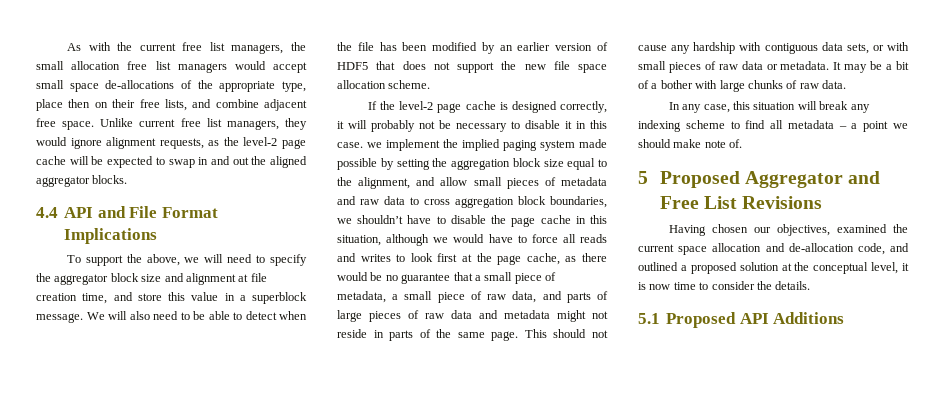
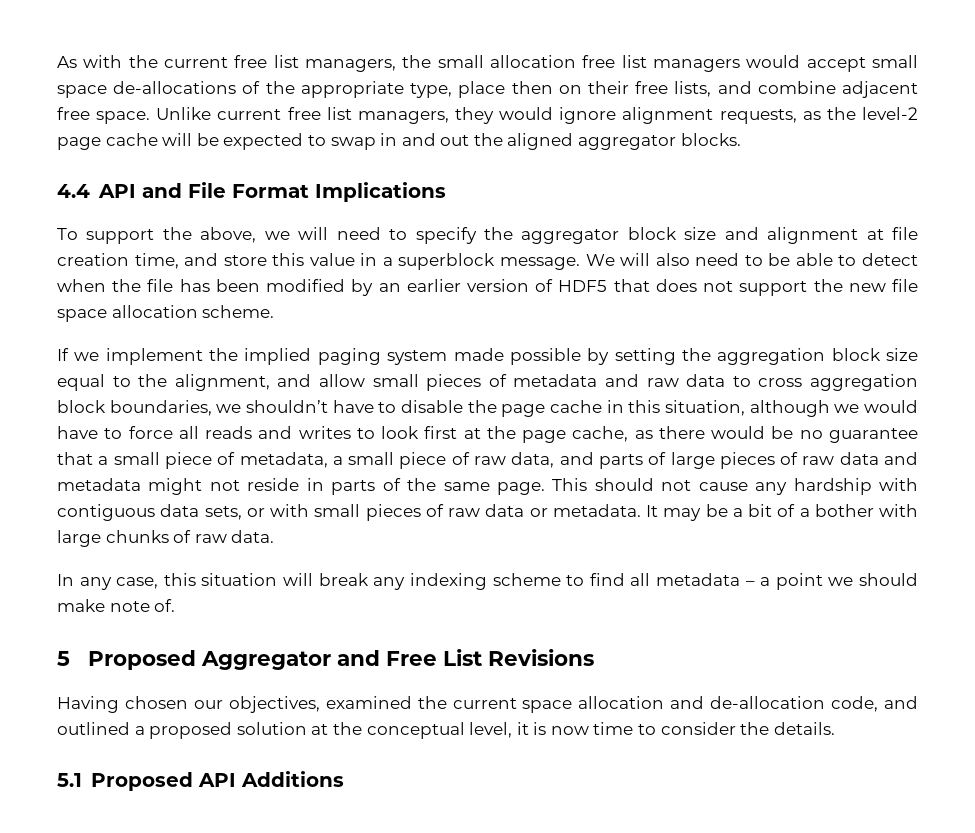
[380,101,607,113] [337,120,607,132] [337,142,363,148] the level-2 page cache is designed correctly, it will probably not be necessary to disable it in this case. -> (69, 354) none

